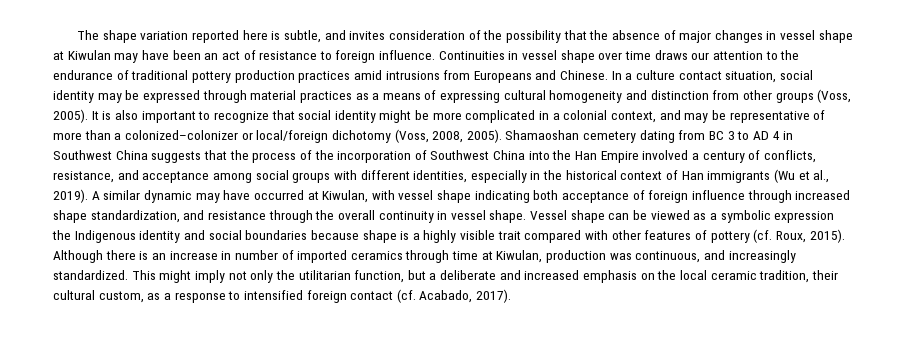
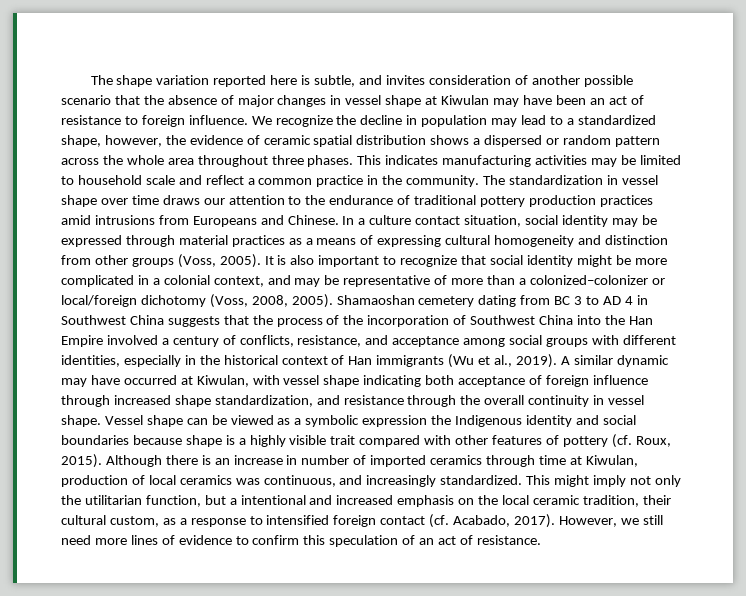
[483,30,561,43] the possibility -> [531,75,633,87] [61,95,111,105] another possible scenario
[438,51,505,60] Continuities -> [251,115,656,127] [61,135,660,147] [61,155,681,167] [61,175,603,187] We recognize the decline in population may lead to a standardized shape, however, the evidence of ceramic spatial distribution shows a dispersed or random pattern across the whole area throughout three phases. This indicates manufacturing activities may be limited to household scale and reflect a common practice in the community. The standardization
(607, 256) none -> [131,475,232,485] of local ceramics
[440,270,497,280] deliberate -> [240,495,306,505] intentional
(512, 296) none -> [558,515,663,527] [61,535,541,547] However, we still need more lines of evidence to confirm this speculation of an act of resistance.

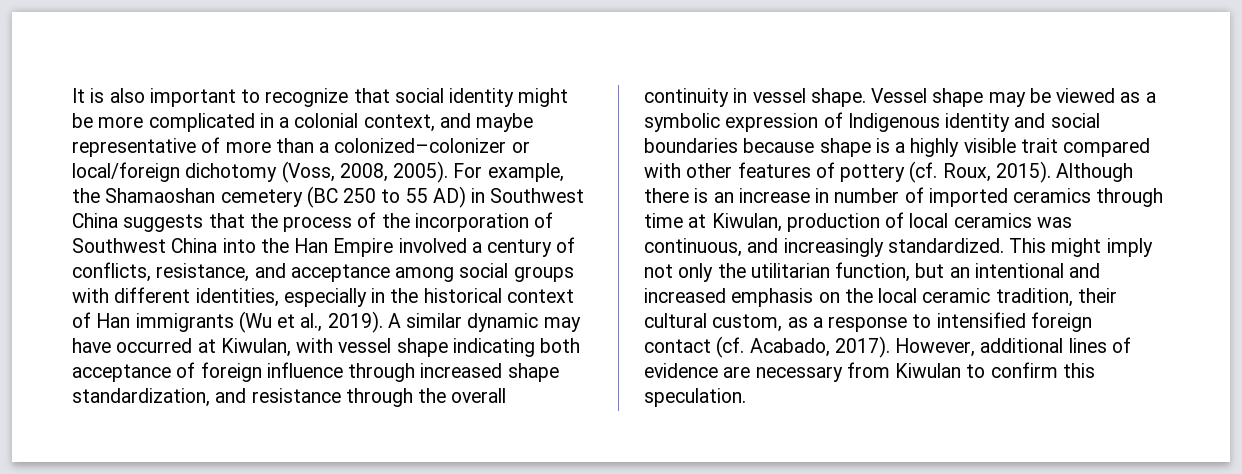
[90,75,633,87] [61,95,644,107] [61,115,656,127] [61,135,660,147] [61,155,681,167] [61,175,658,187] [61,195,653,207] [61,215,657,227] [61,235,668,247] [61,254,261,268] The shape variation reported here is subtle, and invites consideration of another possible scenario that the absence of major changes in vessel shape at Kiwulan may have been an act of resistance to foreign influence. We recognize the decline in population may lead to a standardized shape, however, the evidence of ceramic spatial distribution shows a dispersed or random pattern across the whole area throughout three phases. This indicates manufacturing activities may be limited to household scale and reflect a common practice in the community. The standardization in vessel shape over time draws our attention to the endurance of traditional pottery production practices amid intrusions from Europeans and Chinese. In a culture contact situation, social identity may be expressed through material practices as a means of expressing cultural homogeneity and distinction from other groups (Voss, 2005). -> (72, 95) none
[294,275,340,287] may be -> [476,113,534,132] maybe
[336,295,633,307] Shamaoshan cemetery dating from BC 3 to AD 4 -> [453,163,564,182] [72,186,466,208] For example, the Shamaoshan cemetery (BC 250 to 55 AD)
[186,418,208,425] can -> [988,92,1026,107] may
[431,415,452,425] the -> [823,112,843,128] of
[229,498,237,505] a -> [949,267,970,278] an
[620,515,663,525] [61,535,541,547] we still need more lines of evidence to confirm this speculation of an act of resistance. -> [980,337,1131,353] [644,362,1095,382] [644,388,746,407] additional lines of evidence are necessary from Kiwulan to confirm this speculation.

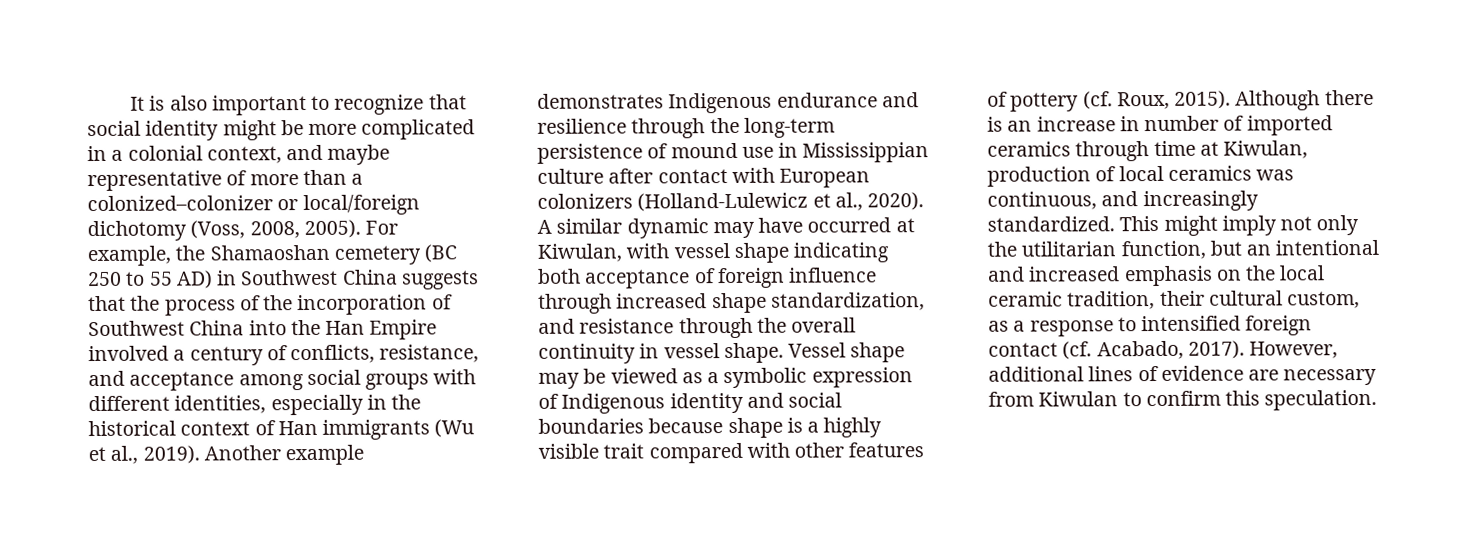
(383, 322) none -> [203,444,365,466] [537,92,919,114] [537,117,835,139] [537,142,930,164] [537,167,871,188] [537,192,925,212] Another example demonstrates Indigenous endurance and resilience through the long-term persistence of mound use in Mississippian culture after contact with European colonizers (Holland-Lulewicz et al., 2020).

